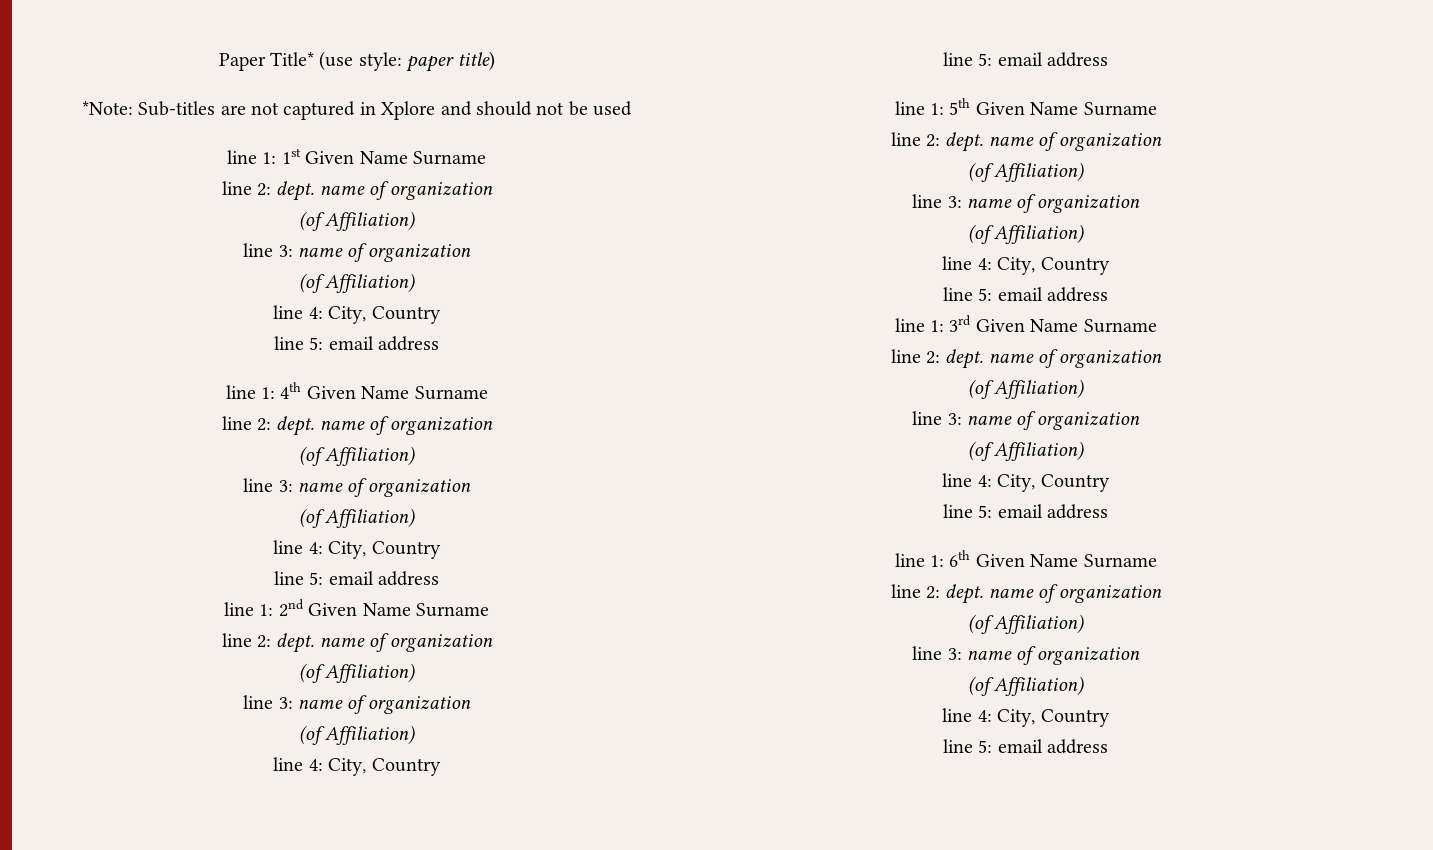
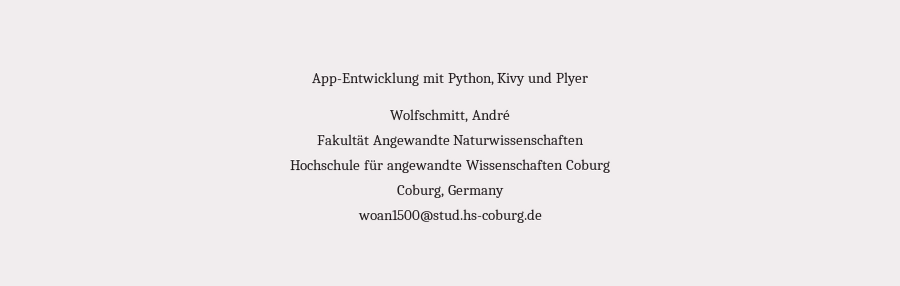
[218,51,495,72] [81,101,633,120] [227,148,486,165] [221,181,493,201] [298,211,416,231] [243,243,471,262] [298,273,416,293] [273,305,441,324] [273,336,440,351] [225,382,488,400] [221,416,493,436] [298,446,416,466] [243,478,471,497] [298,508,416,528] [273,540,441,559] [273,571,440,586] [224,599,489,617] [221,633,493,653] [298,663,416,683] [243,695,471,714] [298,725,416,745] [273,757,441,776] [942,52,1109,67] [894,98,1157,116] [890,132,1162,152] [967,162,1085,182] [912,194,1140,213] [967,224,1085,244] [942,256,1110,275] [942,287,1109,302] [894,315,1157,333] [890,349,1162,369] [967,379,1085,399] [912,411,1140,430] [967,441,1085,461] [942,473,1110,492] [942,504,1109,519] [894,550,1157,568] [890,584,1162,604] [967,614,1085,634] [912,646,1140,665] [967,676,1085,696] [942,708,1110,727] [942,739,1109,754] Paper Title* (use style: paper title) // *Note: Sub-titles are not captured in Xplore and should not be used // line 1: 1st Given Name Surname // line 2: dept. name of organization // (of Affiliation) // line 3: name of organization // (of Affiliation) // line 4: City, Country // line 5: email address // line 1: 4th Given Name Surname // line 2: dept. name of organization // (of Affiliation) // line 3: name of organization // (of Affiliation) // line 4: City, Country // line 5: email address // line 1: 2nd Given Name Surname // line 2: dept. name of organization // (of Affiliation) // line 3: name of organization // (of Affiliation) // line 4: City, Country // line 5: email address // line 1: 5th Given Name Surname // line 2: dept. name of organization // (of Affiliation) // line 3: name of organization // (of Affiliation) // line 4: City, Country // line 5: email address // line 1: 3rd Given Name Surname // line 2: dept. name of organization // (of Affiliation) // line 3: name of organization // (of Affiliation) // line 4: City, Country // line 5: email address // line 1: 6th Given Name Surname // line 2: dept. name of organization // (of Affiliation) // line 3: name of organization // (of Affiliation) // line 4: City, Country // line 5: email address -> [310,71,589,87] [389,108,510,124] [315,133,586,149] [290,158,611,174] [397,184,505,199] [357,208,543,224] App-Entwicklung mit Python, Kivy und Plyer // Wolfschmitt, André // Fakultät Angewandte Naturwissenschaften // Hochschule für angewandte Wissenschaften Coburg // Coburg, Germany // woan1500@stud.hs-coburg.de

